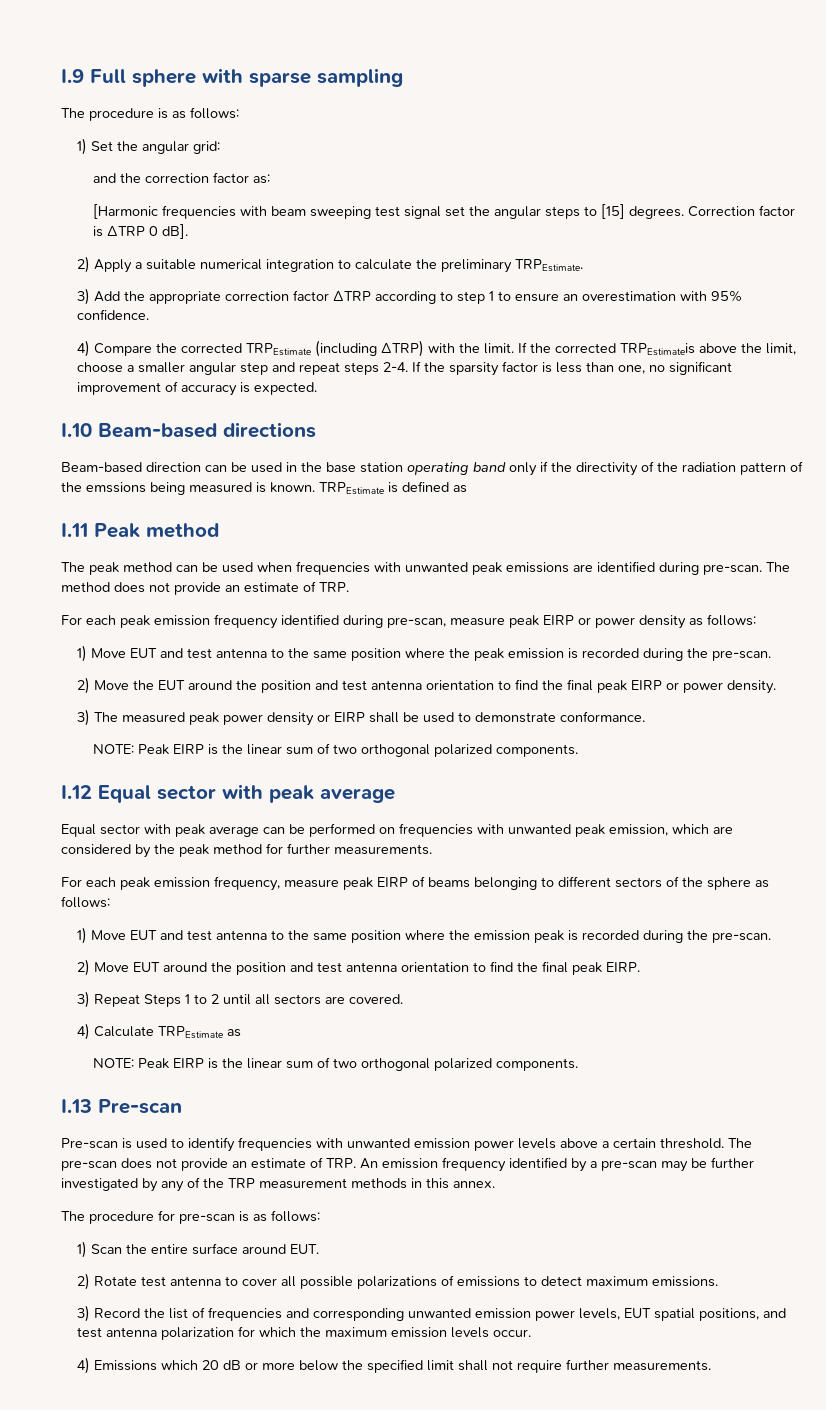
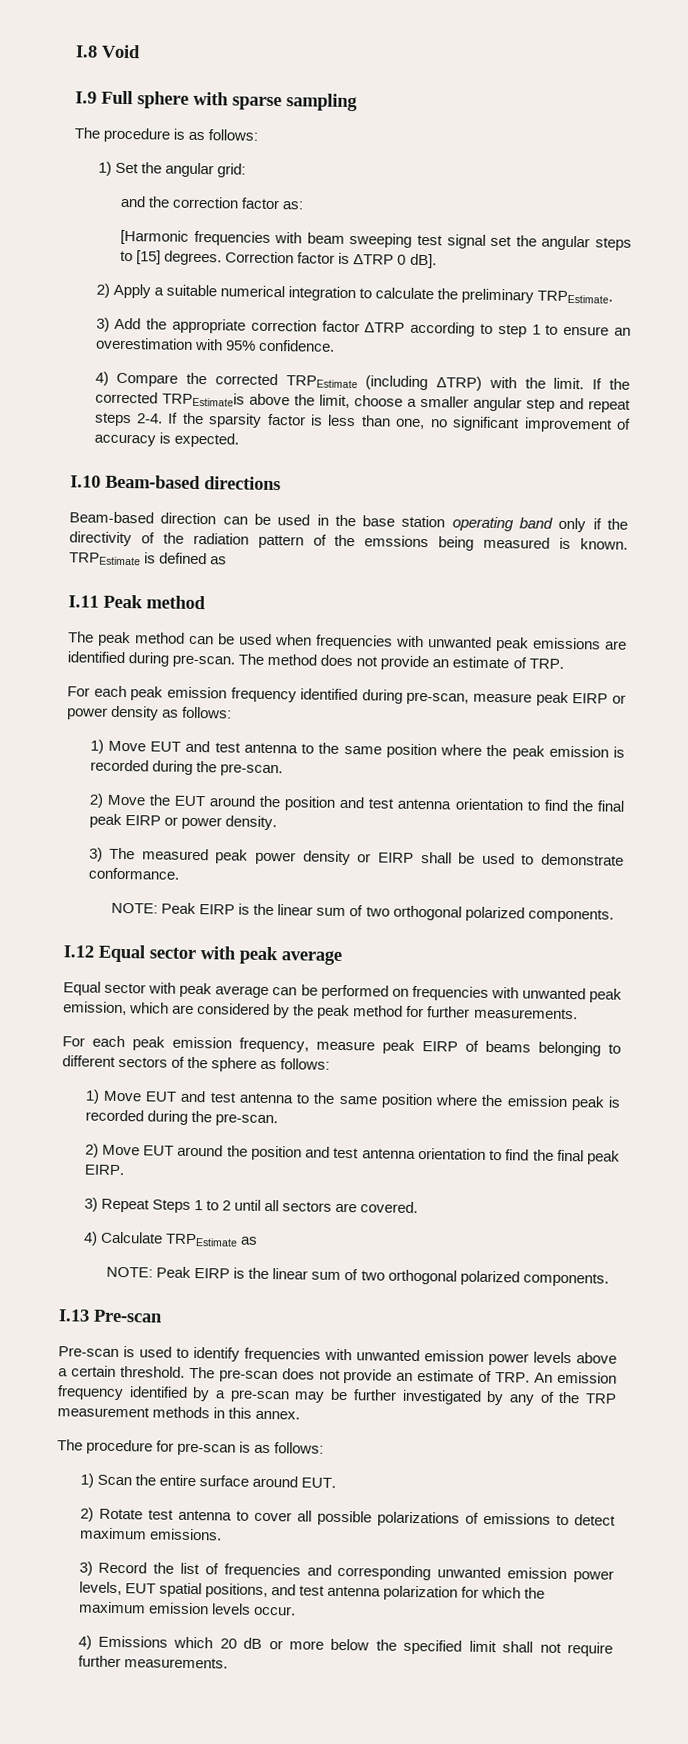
(61, 76) none -> [75,44,141,59] I.8 Void //

